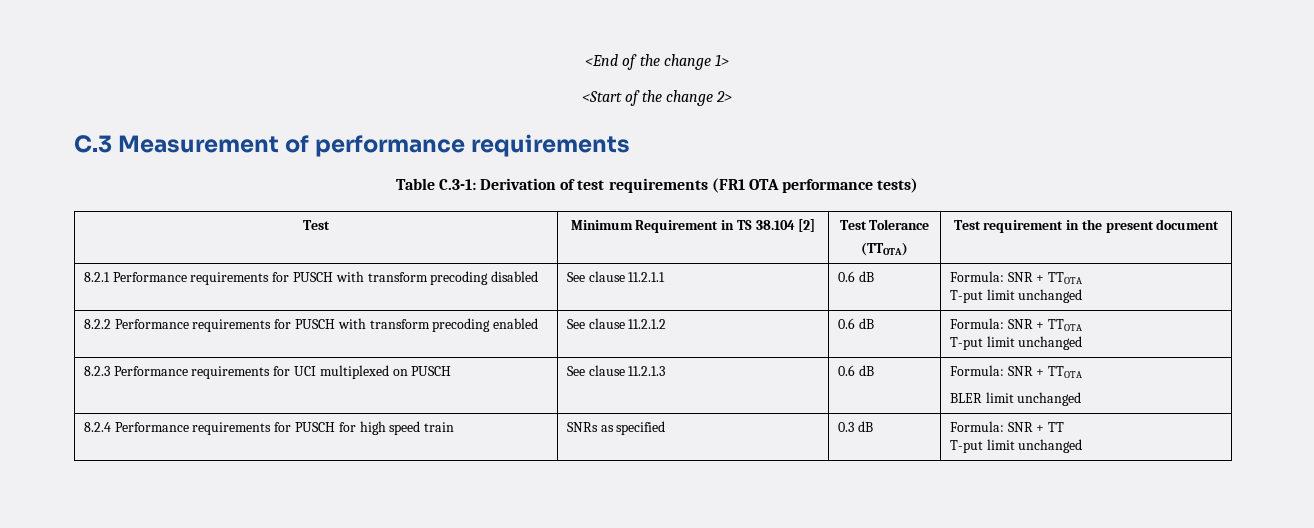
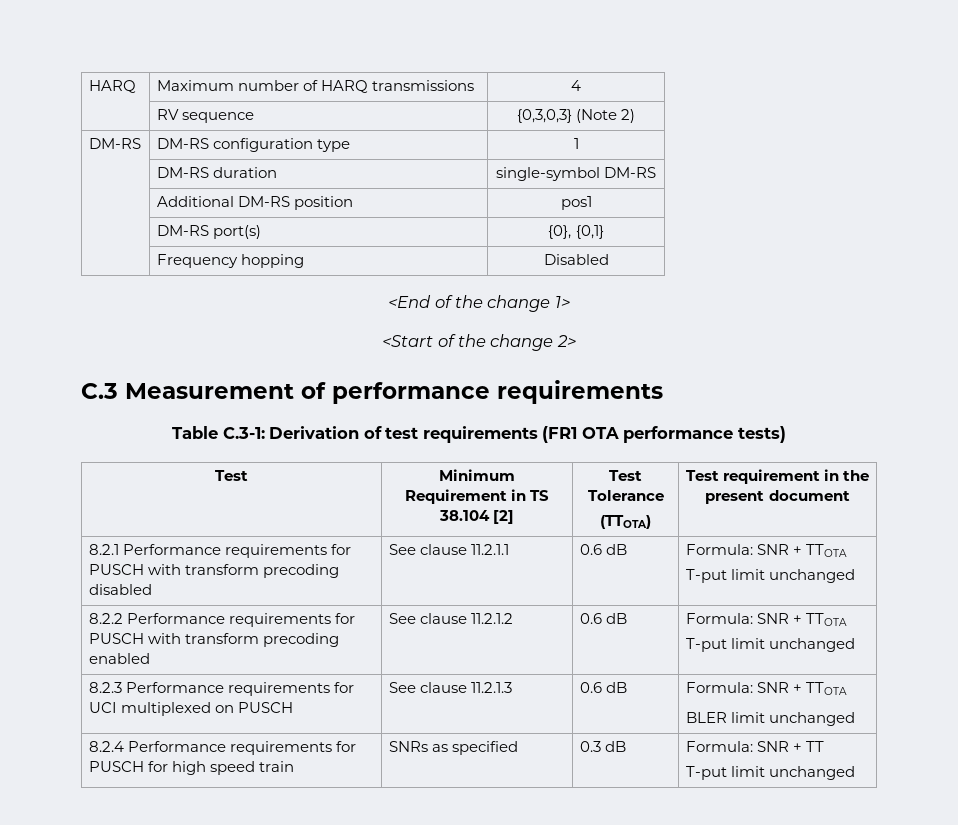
(585, 60) none -> [88,80,136,93] [156,80,474,93] [571,80,581,91] [156,109,254,123] [516,109,636,123] [88,138,141,149] [156,138,350,152] [573,138,579,149] [156,167,277,178] [495,167,657,181] [156,196,353,210] [560,196,592,210] [156,225,261,239] [548,225,604,239] [156,254,304,268] [543,254,609,265] HARQ | Maximum number of HARQ transmissions | 4 // | RV sequence | {0,3,0,3} (Note 2) // DM-RS | DM-RS configuration type | 1 // | DM-RS duration | single-symbol DM-RS // | Additional DM-RS position | pos1 // | DM-RS port(s) | {0}, {0,1} // | Frequency hopping | Disabled //

